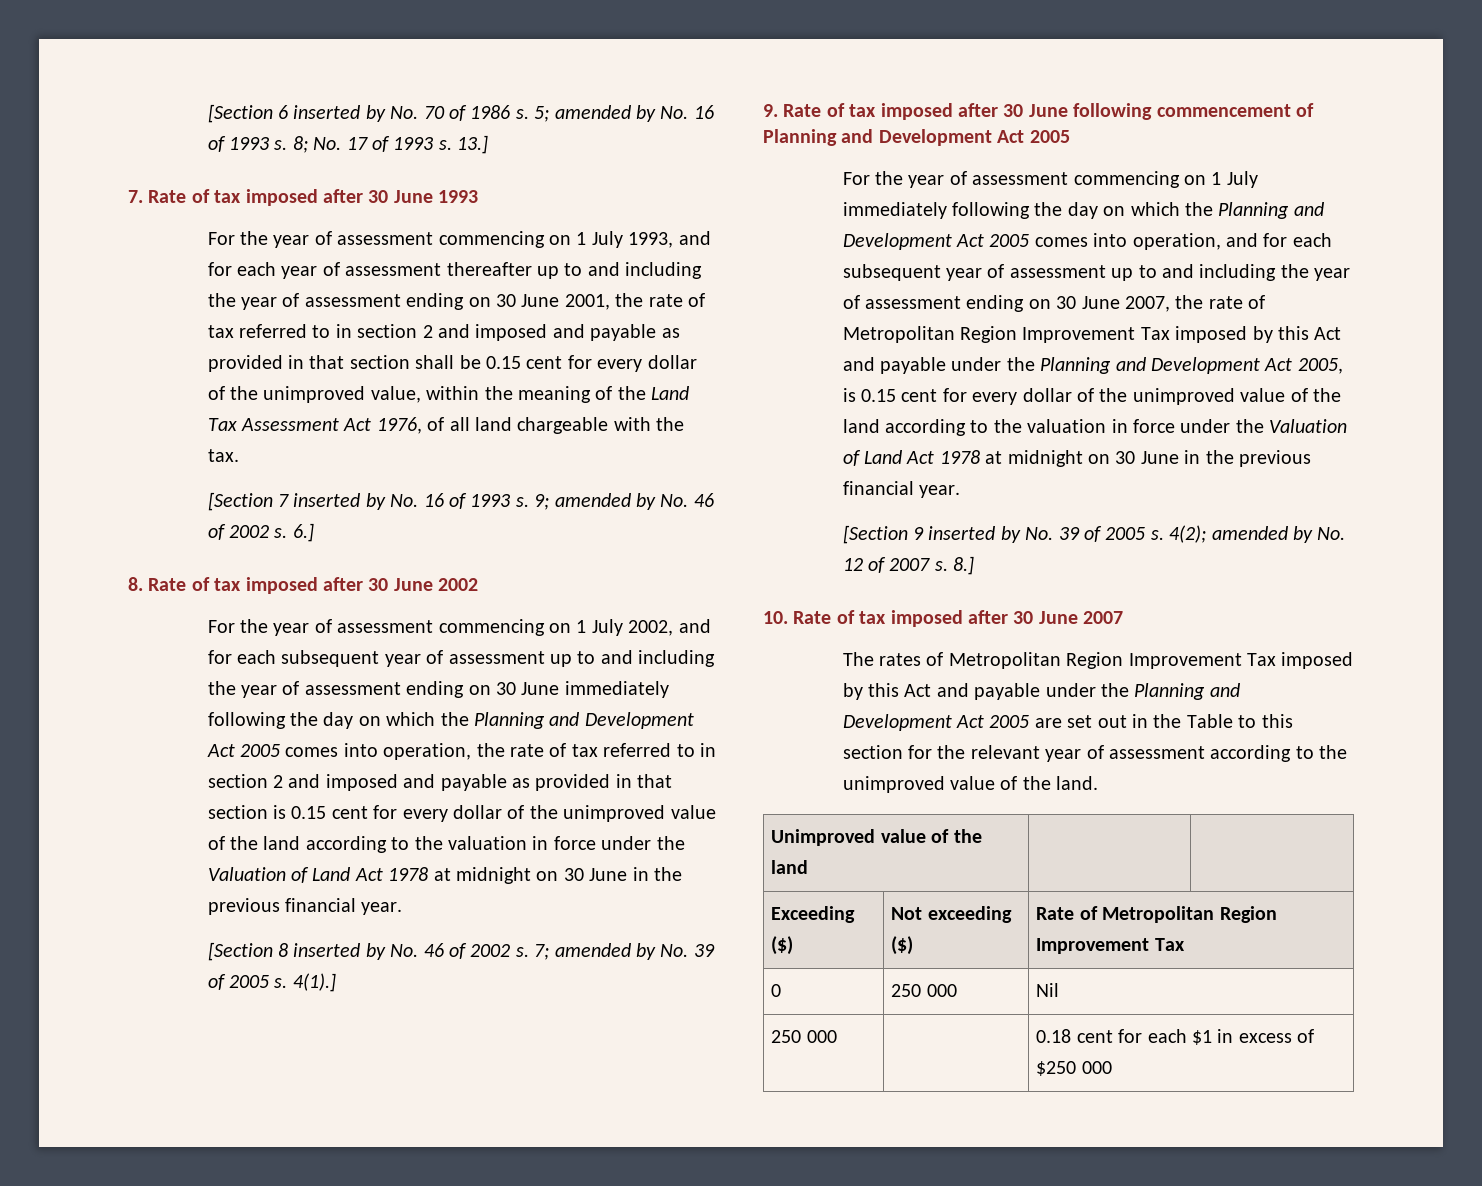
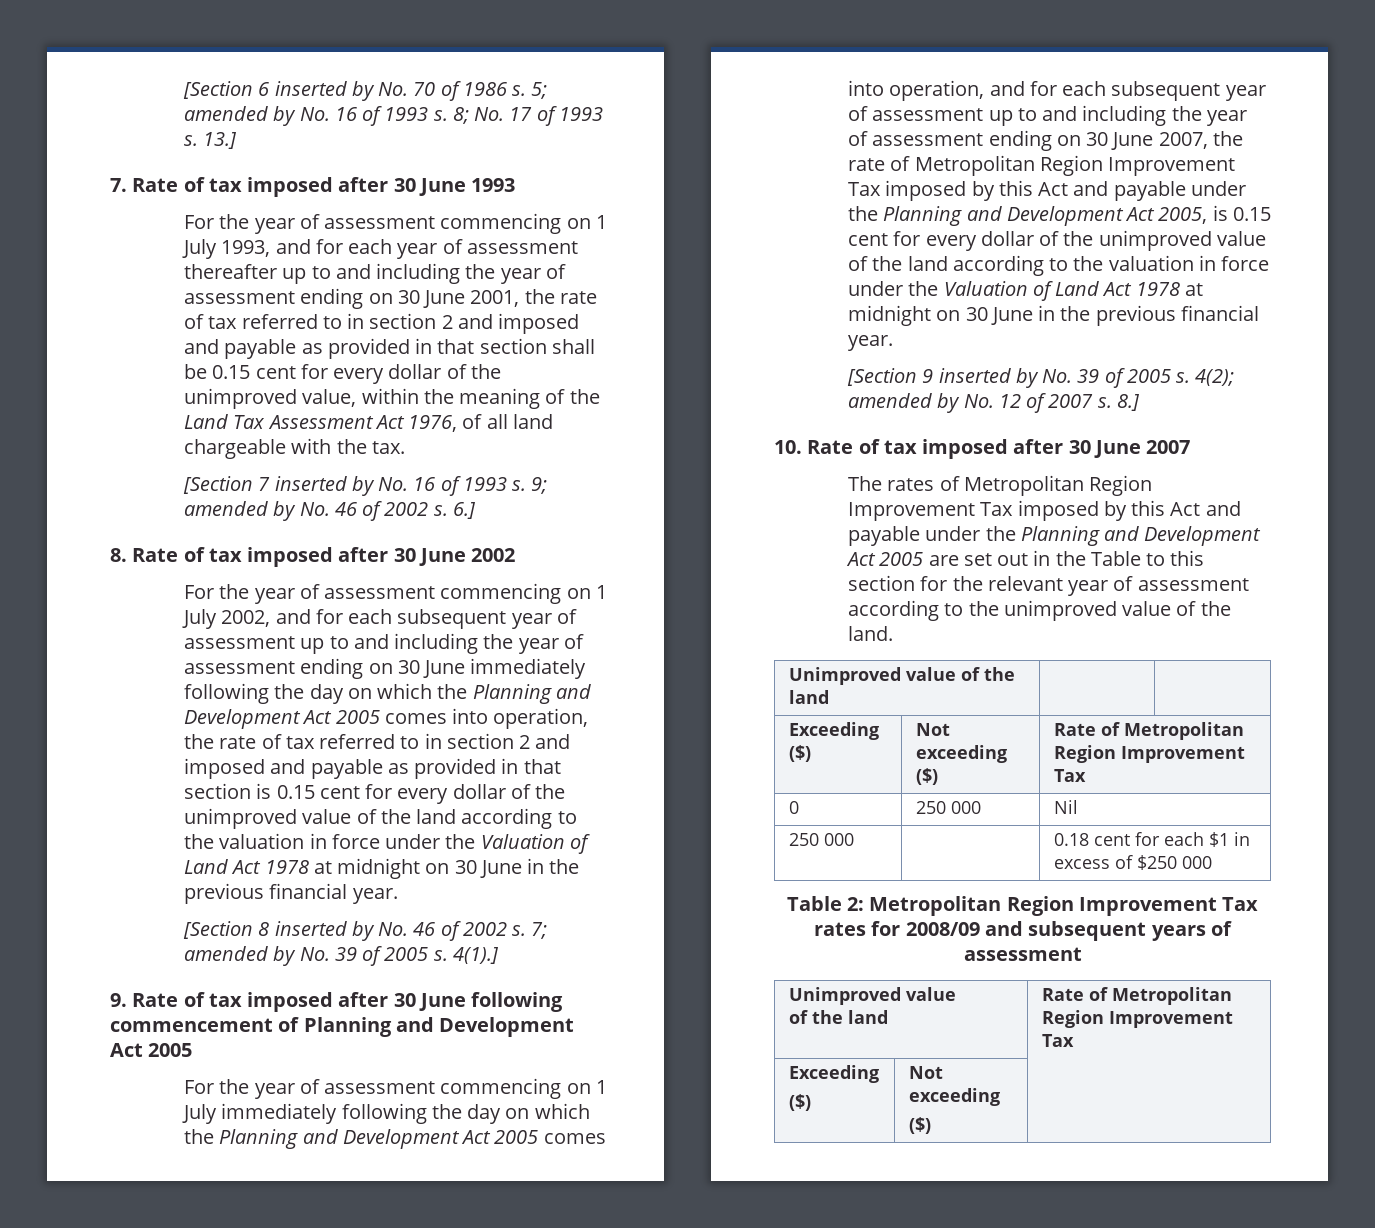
(1112, 1067) none -> [786,896,1259,916] [814,921,1232,941] [963,947,1082,961] [788,987,956,1005] [788,1010,888,1024] [1041,987,1232,1005] [1041,1010,1233,1028] [1041,1034,1074,1047] [788,1065,879,1083] [788,1094,811,1111] [908,1066,943,1079] [908,1088,1000,1106] [908,1117,931,1134] // Table 2: Metropolitan Region Improvement Tax rates for 2008/09 and subsequent years of assessment // Unimproved value // of the land | Rate of Metropolitan Region Improvement Tax // Exceeding // ($) | Not exceeding // ($) |

